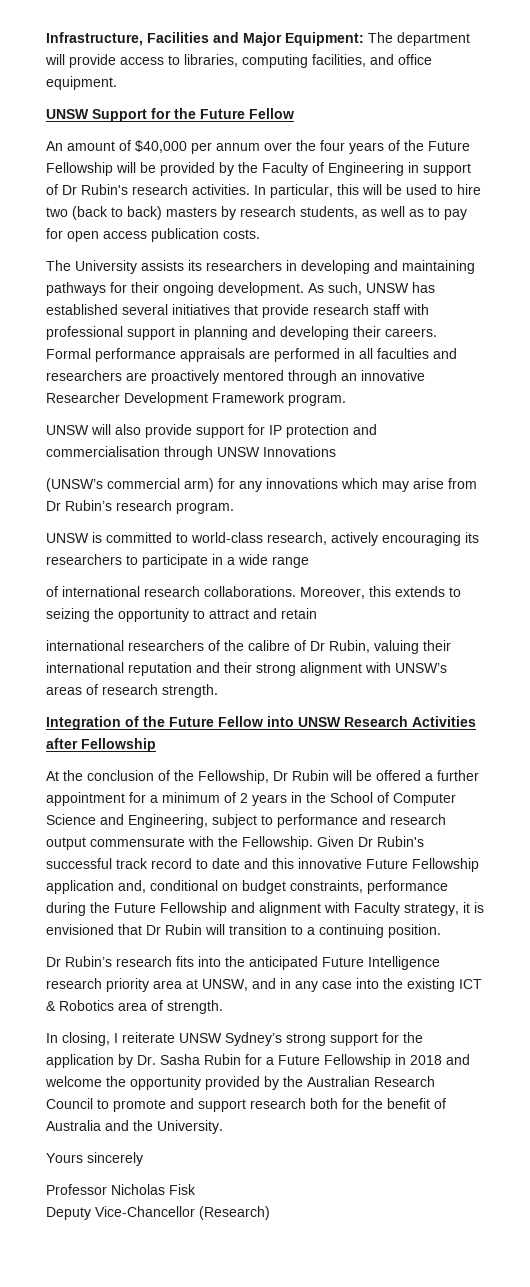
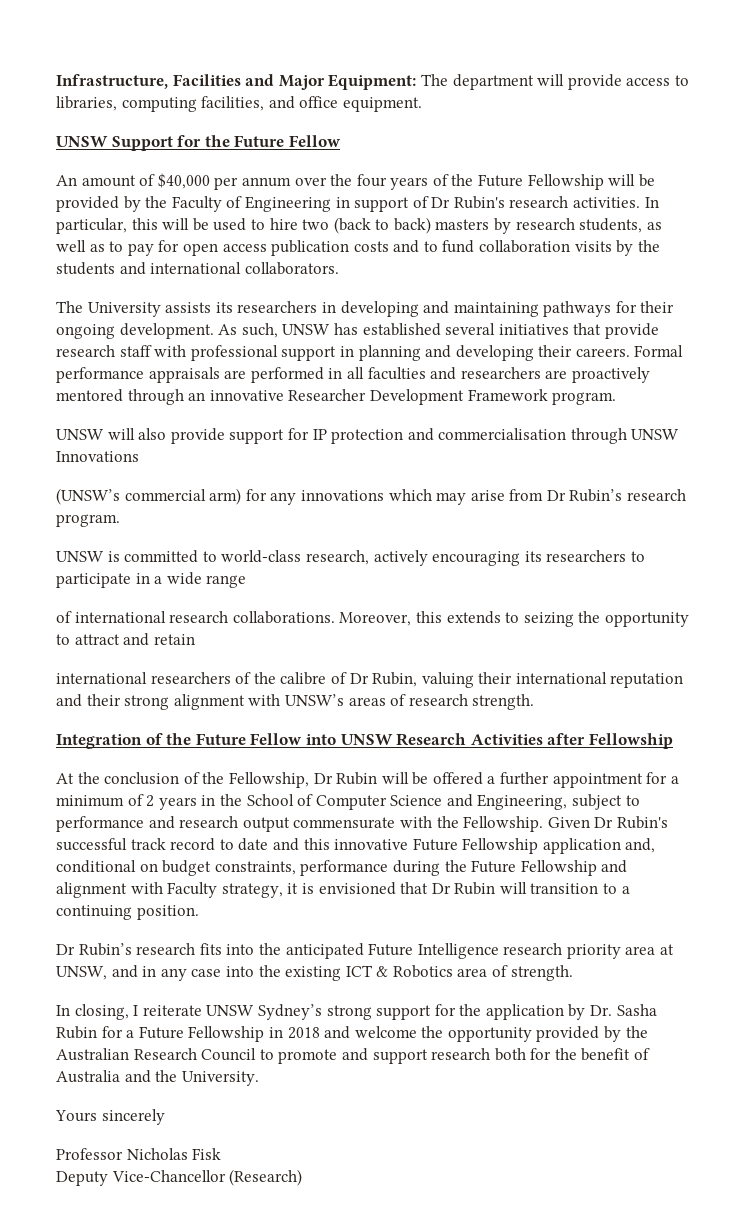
[223,229,260,239] costs. -> [353,240,660,256] [56,262,339,275] costs and to fund collaboration visits by the students and international collaborators.

